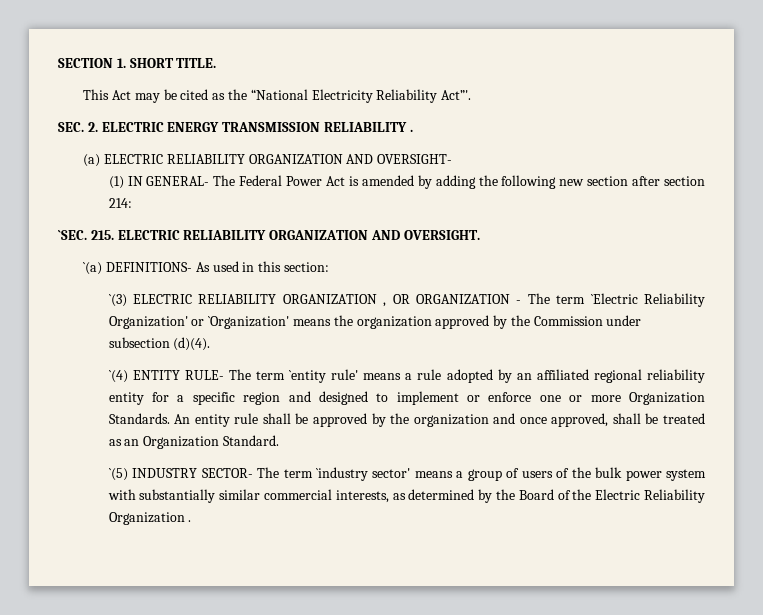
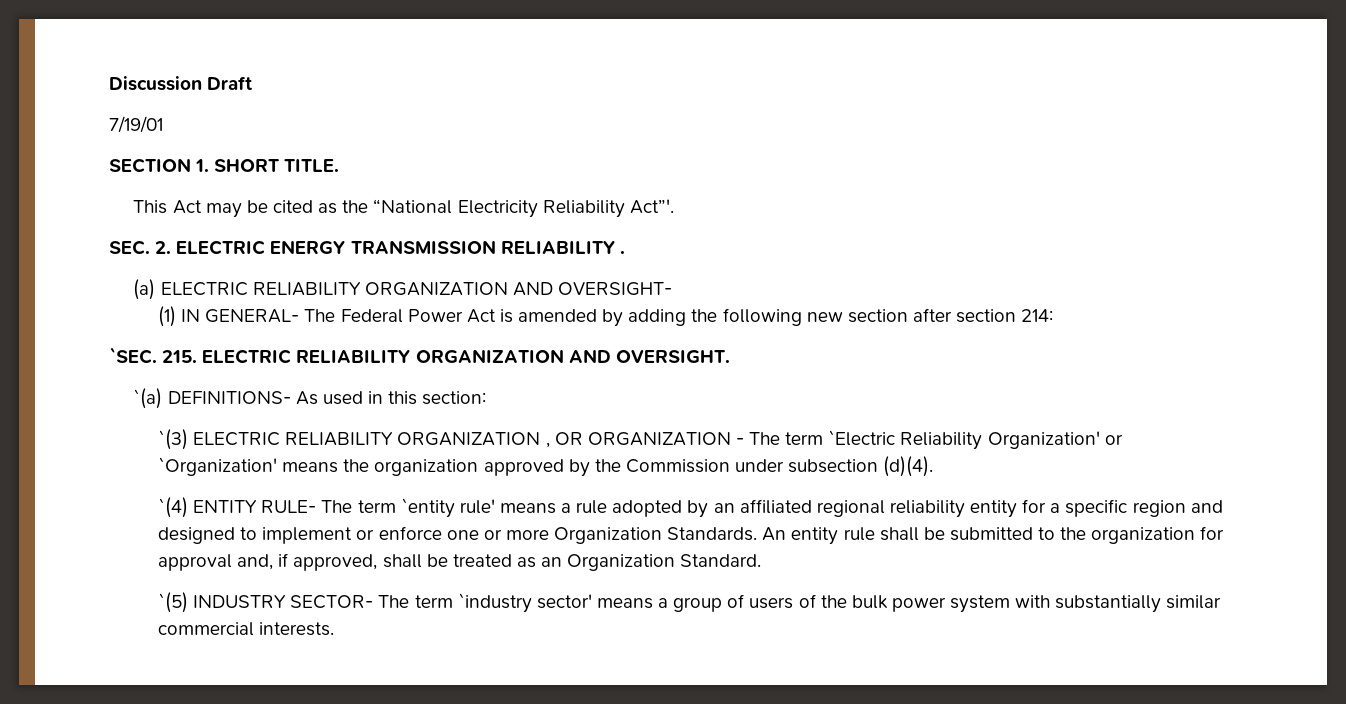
(58, 63) none -> [109,76,253,91] [109,116,163,133] Discussion Draft // 7/19/01 //
[313,413,547,427] approved by the organization and once -> [949,526,1225,544] [157,553,289,571] submitted to the organization for approval and, if
[335,489,705,503] [108,512,192,525] interests, as determined by the Board of the Electric Reliability Organization . -> [259,622,335,636] interests.

